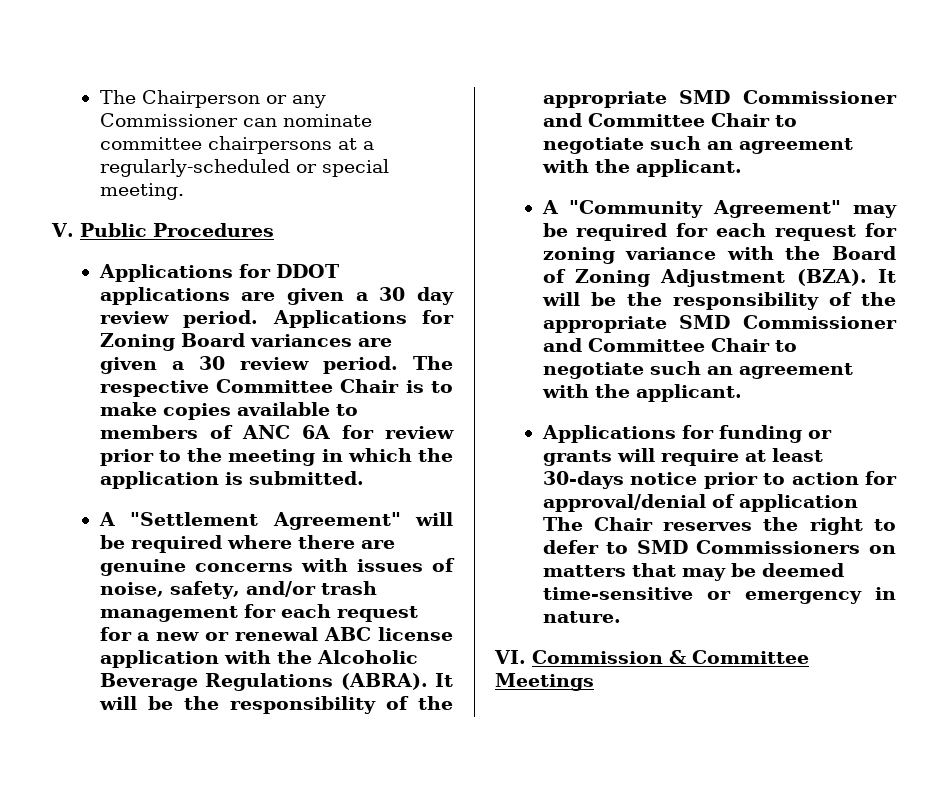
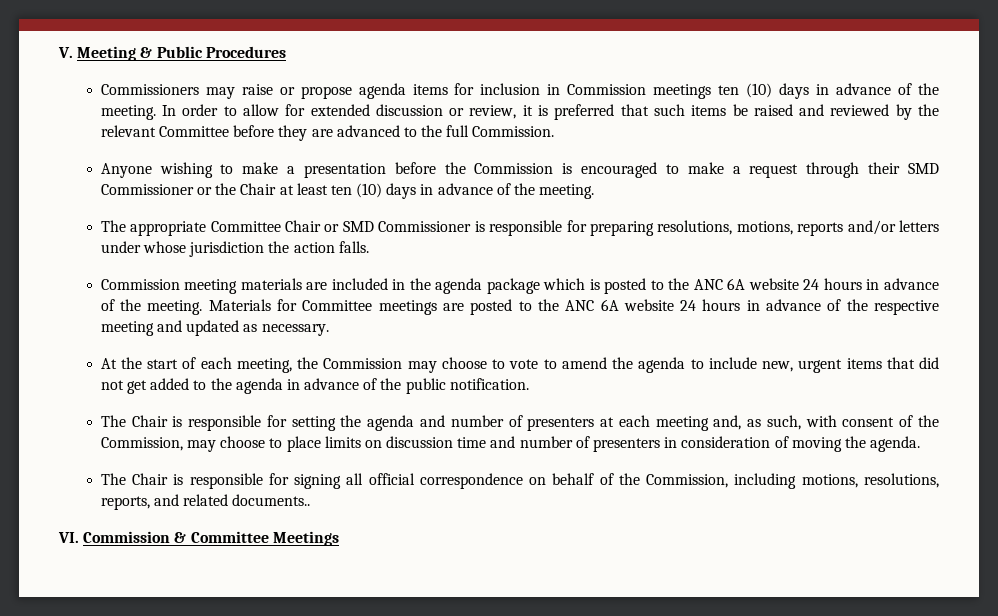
[99,90,326,108] [99,113,372,127] [99,136,374,154] [99,159,389,177] [99,183,184,200] [51,223,274,237] [98,264,339,282] [99,287,454,305] [99,310,454,328] [99,333,392,351] [99,356,453,374] [99,379,453,397] [99,402,358,420] [99,425,454,439] [99,448,454,466] [99,471,364,489] [98,512,453,530] [99,535,395,553] [99,558,455,576] [99,581,377,599] [99,604,418,622] [99,627,453,641] [99,650,418,668] [99,673,453,691] [98,696,453,714] [542,90,897,108] [542,113,797,127] [542,136,853,154] [541,159,742,177] [541,200,897,218] [542,223,897,241] [542,246,896,264] [542,269,896,287] [541,292,896,310] [542,315,897,333] [542,338,797,352] [542,361,853,379] [541,384,742,402] [541,425,832,443] [542,448,823,466] [542,471,897,489] [542,494,858,512] [542,517,896,535] [542,540,896,554] [542,563,844,581] [542,587,896,604] [542,611,621,623] The Chairperson or any Commissioner can nominate committee chairpersons at a regularly-scheduled or special meeting. // V. Public Procedures // Applications for DDOT applications are given a 30 day review period. Applications for Zoning Board variances are given a 30 review period. The respective Committee Chair is to make copies available to members of ANC 6A for review prior to the meeting in which the application is submitted. // A "Settlement Agreement" will be required where there are genuine concerns with issues of noise, safety, and/or trash management for each request for a new or renewal ABC license application with the Alcoholic Beverage Regulations (ABRA). It will be the responsibility of the appropriate SMD Commissioner and Committee Chair to negotiate such an agreement with the applicant. // A "Community Agreement" may be required for each request for zoning variance with the Board of Zoning Adjustment (BZA). It will be the responsibility of the appropriate SMD Commissioner and Committee Chair to negotiate such an agreement with the applicant. // Applications for funding or grants will require at least 30-days notice prior to action for approval/denial of application The Chair reserves the right to defer to SMD Commissioners on matters that may be deemed time-sensitive or emergency in nature. -> [58,46,286,61] [100,83,939,99] [100,104,940,120] [100,125,555,141] [100,162,940,178] [100,183,595,199] [100,220,940,236] [100,241,369,257] [100,278,939,294] [100,299,940,315] [100,320,329,336] [100,357,939,373] [100,378,529,394] [100,415,940,431] [100,436,921,452] [100,473,940,489] [100,494,311,510] V. Meeting & Public Procedures // Commissioners may raise or propose agenda items for inclusion in Commission meetings ten (10) days in advance of the meeting. In order to allow for extended discussion or review, it is preferred that such items be raised and reviewed by the relevant Committee before they are advanced to the full Commission. // Anyone wishing to make a presentation before the Commission is encouraged to make a request through their SMD Commissioner or the Chair at least ten (10) days in advance of the meeting. // The appropriate Committee Chair or SMD Commissioner is responsible for preparing resolutions, motions, reports and/or letters under whose jurisdiction the action falls. // Commission meeting materials are included in the agenda package which is posted to the ANC 6A website 24 hours in advance of the meeting. Materials for Committee meetings are posted to the ANC 6A website 24 hours in advance of the respective meeting and updated as necessary. // At the start of each meeting, the Commission may choose to vote to amend the agenda to include new, urgent items that did not get added to the agenda in advance of the public notification. // The Chair is responsible for setting the agenda and number of presenters at each meeting and, as such, with consent of the Commission, may choose to place limits on discussion time and number of presenters in consideration of moving the agenda. // The Chair is responsible for signing all official correspondence on behalf of the Commission, including motions, resolutions, reports, and related documents..

